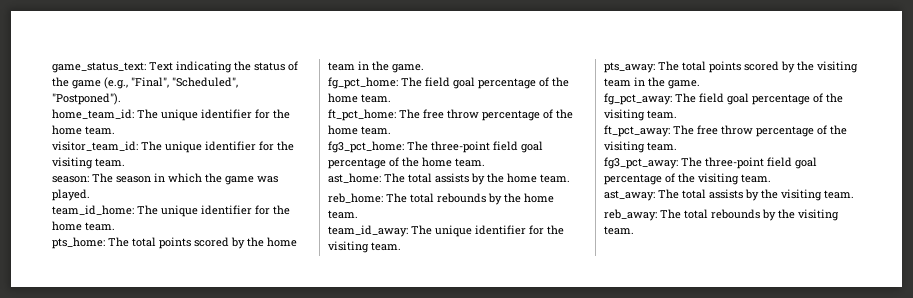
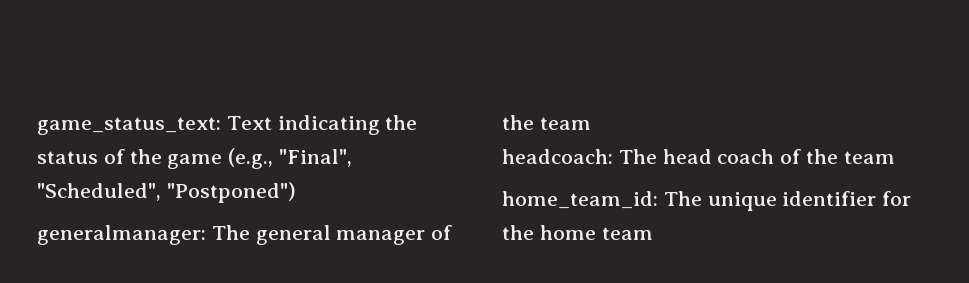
[52,93,121,105] "Postponed"). -> [166,182,296,203] [37,225,453,245] [502,115,591,130] [502,149,895,164] "Postponed") // generalmanager: The general manager of the team // headcoach: The head coach of the team
[85,126,115,135] [52,141,294,153] [52,157,125,169] [52,173,278,185] [52,189,90,201] [52,205,290,217] [52,221,115,231] [52,237,297,249] [328,61,424,73] [328,77,569,89] [328,93,391,103] [328,109,573,121] [328,125,391,135] [328,141,543,153] [328,157,485,169] [328,173,570,185] [328,193,554,205] [328,210,358,219] [328,225,564,237] [328,241,401,253] [604,61,858,73] [604,77,700,89] [604,93,843,105] [604,109,677,121] [604,125,847,137] [604,141,677,153] [604,157,817,169] [604,173,771,185] [604,189,854,201] [604,209,839,221] [604,226,634,235] team. // visitor_team_id: The unique identifier for the visiting team. // season: The season in which the game was played. // team_id_home: The unique identifier for the home team. // pts_home: The total points scored by the home team in the game. // fg_pct_home: The field goal percentage of the home team. // ft_pct_home: The free throw percentage of the home team. // fg3_pct_home: The three-point field goal percentage of the home team. // ast_home: The total assists by the home team. // reb_home: The total rebounds by the home team. // team_id_away: The unique identifier for the visiting team. // pts_away: The total points scored by the visiting team in the game. // fg_pct_away: The field goal percentage of the visiting team. // ft_pct_away: The free throw percentage of the visiting team. // fg3_pct_away: The three-point field goal percentage of the visiting team. // ast_away: The total assists by the visiting team. // reb_away: The total rebounds by the visiting team. -> [601,227,653,240] team

